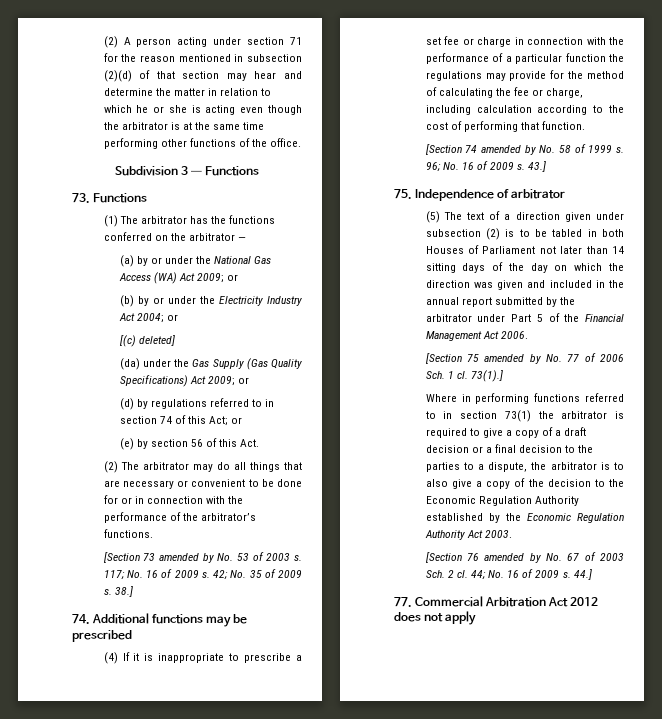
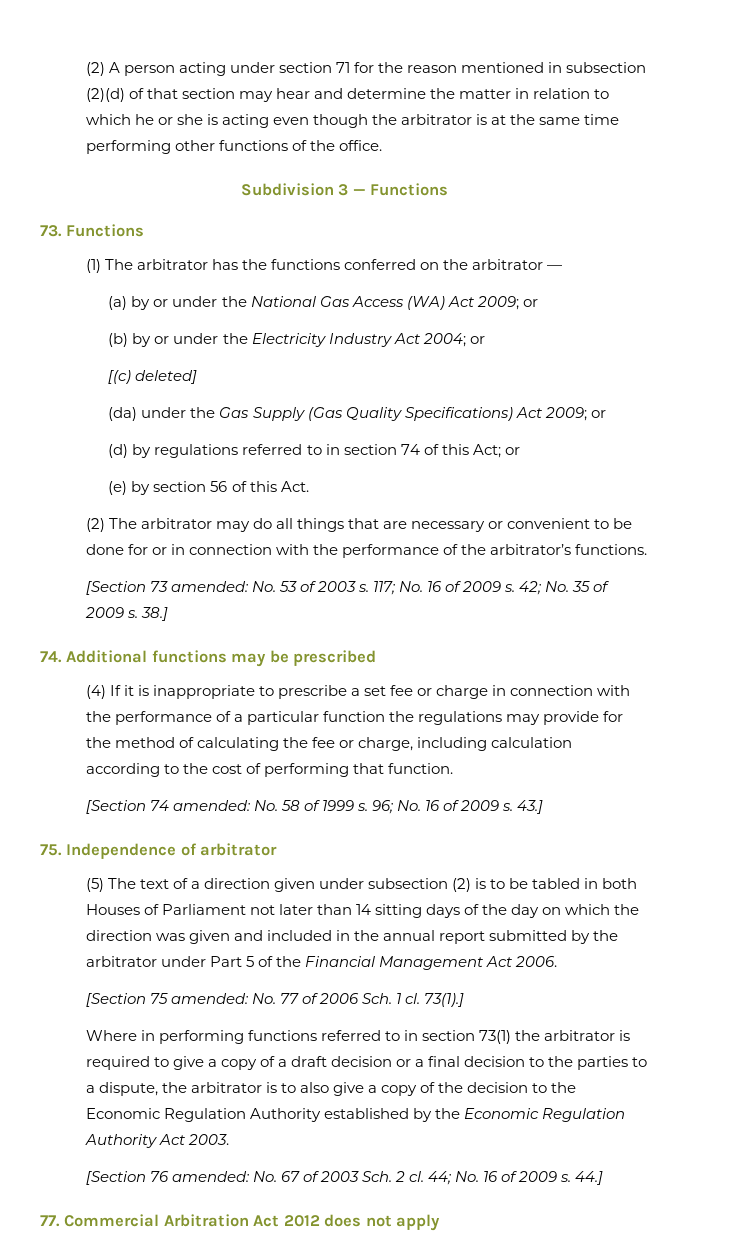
[159,553,214,563] amended by -> [170,581,249,592] amended:
[481,145,536,155] amended by -> [172,800,251,811] amended:
[484,354,541,364] amended by -> [170,993,249,1004] amended:
[484,553,541,563] amended by -> [171,1171,250,1182] amended:

